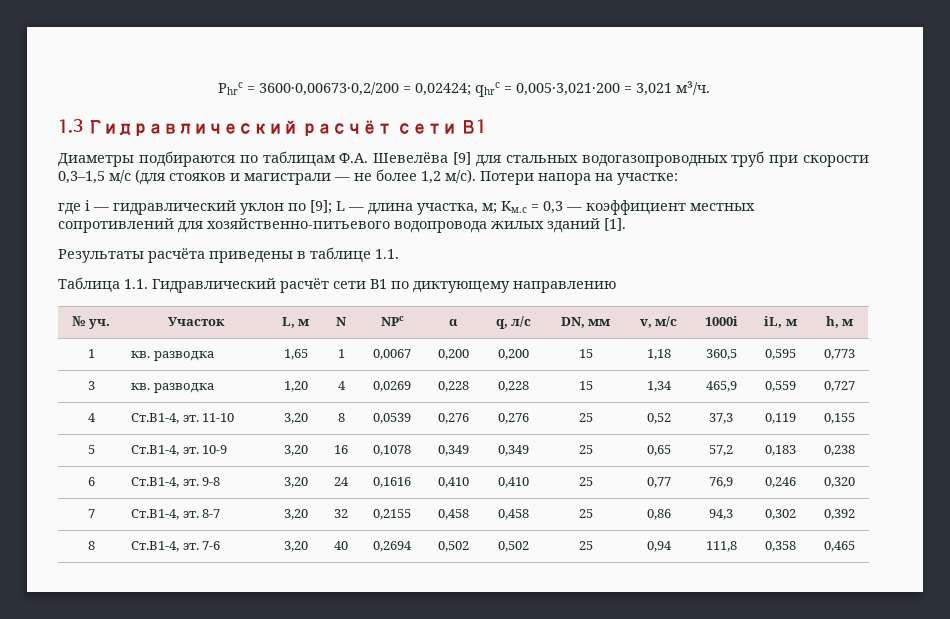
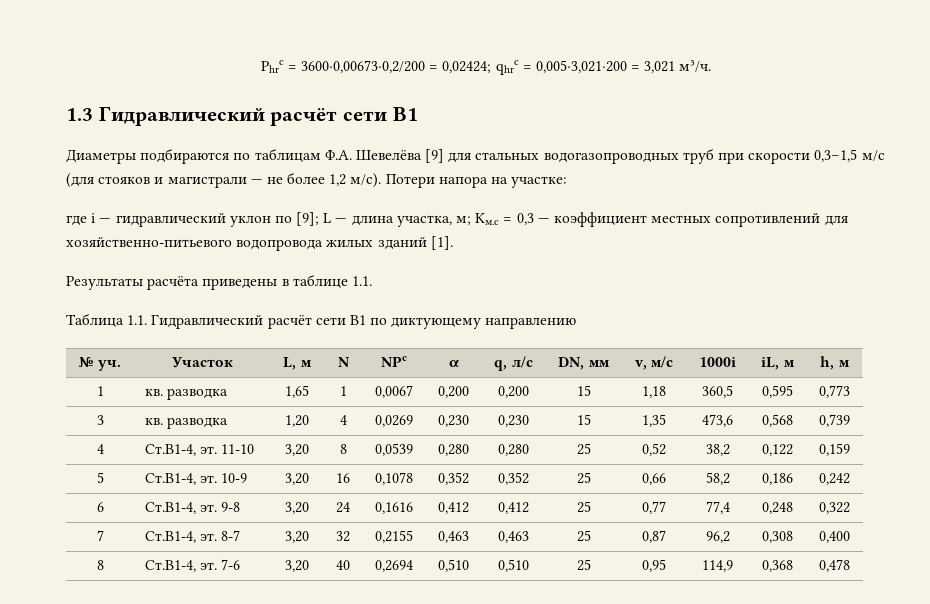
[437,381,469,392] [498,381,529,392] [578,381,593,390] [646,381,672,392] [705,381,737,392] [765,381,797,392] [824,381,856,392] 0,228 | 0,228 | 15 | 1,34 | 465,9 | 0,559 | 0,727 -> [438,415,469,427] [498,415,529,427] [576,414,591,425] [642,414,666,427] [702,414,733,427] [762,414,793,427] [819,414,850,427] 0,230 | 0,230 | 15 | 1,35 | 473,6 | 0,568 | 0,739
[437,413,469,424] [498,413,529,424] 0,276 | 0,276 -> [438,444,469,456] [498,444,529,456] 0,280 | 0,280
[709,413,734,424] [765,413,797,424] [824,413,856,424] 37,3 | 0,119 | 0,155 -> [705,444,730,456] [762,444,793,456] [819,443,850,456] 38,2 | 0,122 | 0,159
[437,445,469,456] [498,445,529,456] [578,445,593,454] [646,445,671,456] [709,445,734,456] [765,445,797,456] [824,445,856,456] 0,349 | 0,349 | 25 | 0,65 | 57,2 | 0,183 | 0,238 -> [438,472,469,485] [498,472,529,485] [576,472,591,484] [642,473,666,485] [705,472,730,485] [762,473,793,485] [819,473,850,485] 0,352 | 0,352 | 25 | 0,66 | 58,2 | 0,186 | 0,242
[437,477,469,488] [498,477,529,488] 0,410 | 0,410 -> [438,502,469,514] [498,502,529,514] 0,412 | 0,412
[709,477,734,488] [765,477,797,488] [824,477,856,488] 76,9 | 0,246 | 0,320 -> [705,501,730,514] [762,502,793,514] [819,502,850,514] 77,4 | 0,248 | 0,322
[437,509,469,520] [498,509,529,520] [578,509,593,518] [646,509,671,520] [709,509,734,520] [765,509,797,520] [824,509,856,520] 0,458 | 0,458 | 25 | 0,86 | 94,3 | 0,302 | 0,392 -> [438,531,469,543] [498,531,529,543] [576,530,591,542] [642,530,666,543] [705,531,730,543] [762,531,793,543] [819,531,850,543] 0,463 | 0,463 | 25 | 0,87 | 96,2 | 0,308 | 0,400
[437,541,469,552] [498,541,529,552] [578,541,593,550] [646,541,672,552] [705,541,737,552] [765,541,797,552] [824,541,856,552] 0,502 | 0,502 | 25 | 0,94 | 111,8 | 0,358 | 0,465 -> [438,559,469,572] [498,559,529,572] [576,559,591,571] [642,559,666,572] [702,560,733,572] [762,560,793,572] [819,559,850,572] 0,510 | 0,510 | 25 | 0,95 | 114,9 | 0,368 | 0,478

